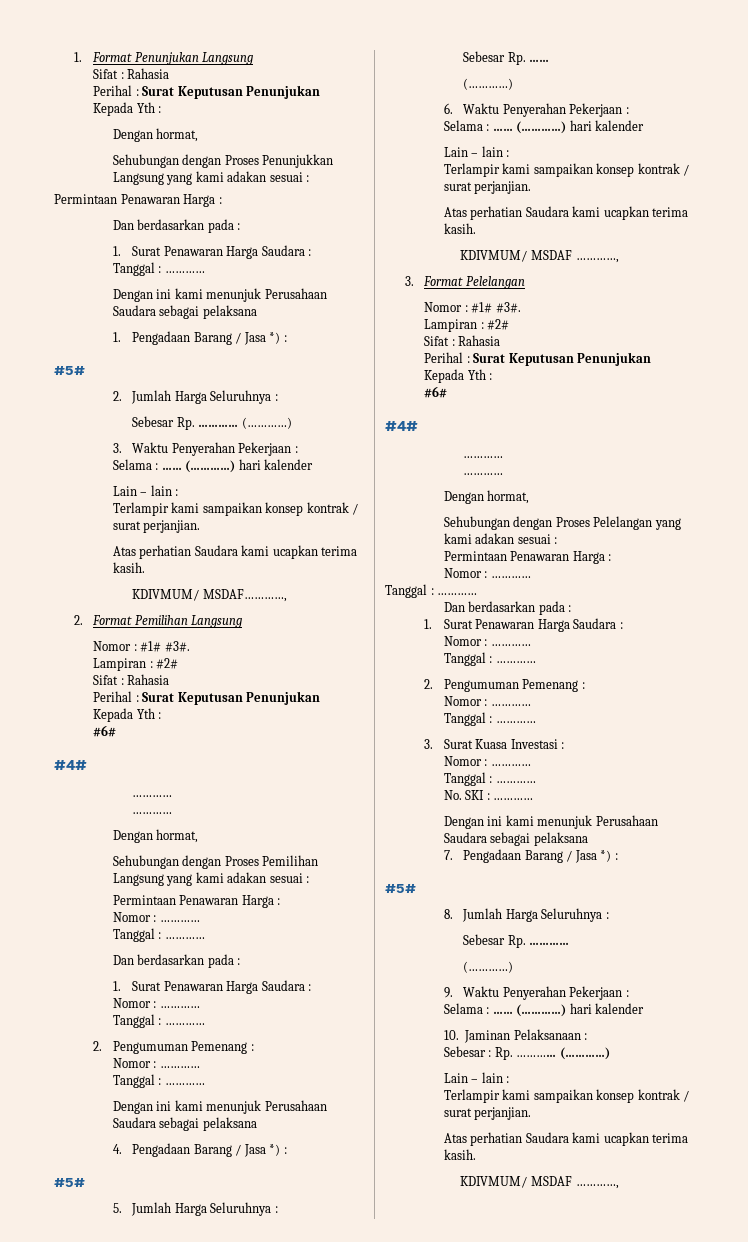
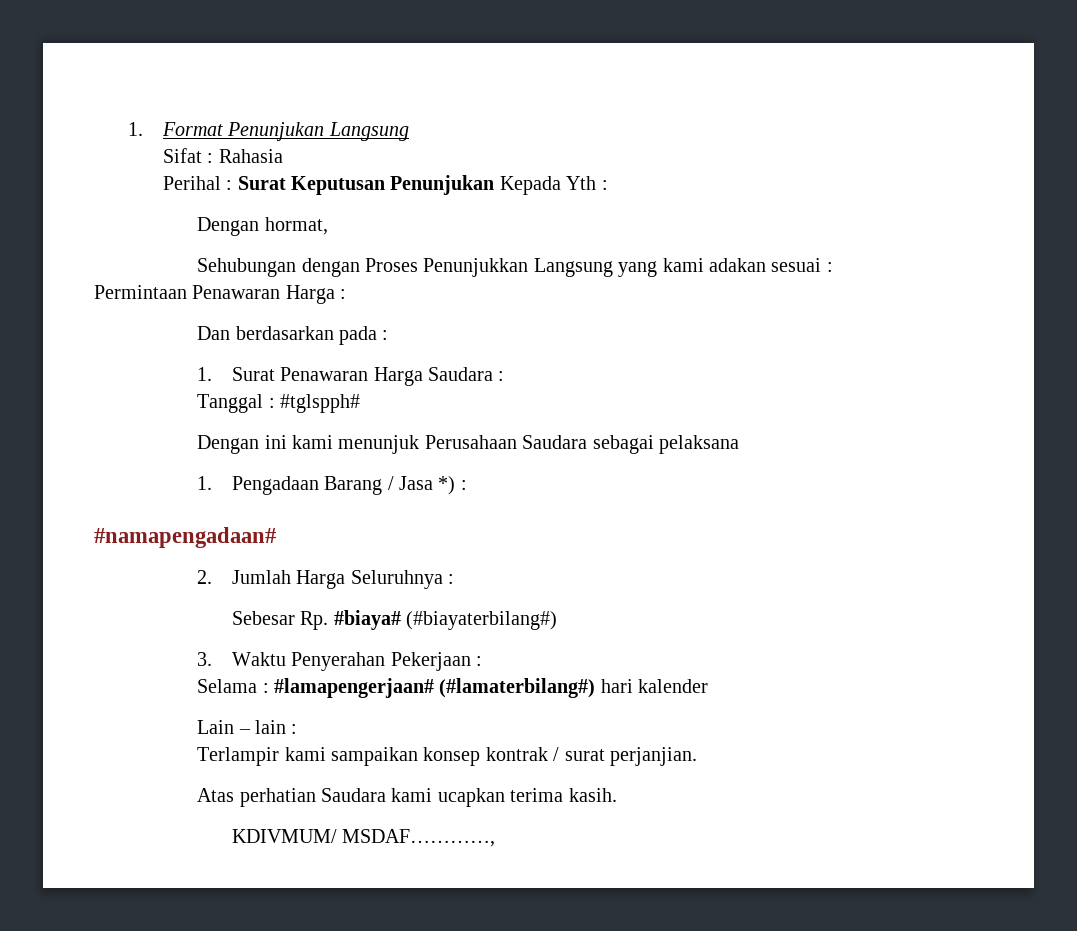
[164,271,205,273] ………… -> [280,394,361,413] #tglspph#
[54,366,85,375] #5# -> [94,527,276,548] #namapengadaan#
[198,417,292,429] ………… (…………) -> [333,610,557,630] #biaya# (#biayaterbilang#)
[161,460,236,473] …… (…………) -> [274,678,596,698] #lamapengerjaan# (#lamaterbilang#)
[73,615,243,628] [93,641,190,652] [93,658,179,671] [93,674,170,685] [93,691,321,705] [93,708,162,722] [93,725,117,737] [54,760,87,770] [132,795,173,797] [132,812,173,814] [112,829,199,843] [112,855,319,869] [112,872,310,886] [112,895,281,908] [112,912,200,922] [112,928,205,942] [112,954,241,968] [112,980,312,994] [112,998,200,1008] [112,1014,205,1028] [93,1041,254,1054] [112,1058,200,1068] [112,1074,205,1088] [112,1100,327,1114] [112,1117,257,1131] [112,1143,287,1157] [54,1178,85,1187] [112,1202,278,1216] [463,51,550,65] [463,78,514,90] [443,103,629,117] [443,120,645,134] [443,146,510,157] [443,163,690,177] [443,181,532,194] [443,206,689,220] [443,223,476,234] [460,250,619,263] [404,276,525,289] [424,302,521,313] [424,319,510,332] [424,335,501,346] [424,352,652,366] [424,369,493,383] [424,386,448,398] [385,421,418,431] [463,456,504,458] [463,473,504,475] [443,490,530,504] [443,516,681,530] [443,533,558,544] [443,551,612,564] [443,568,531,578] [385,584,478,598] [443,601,572,615] [424,618,623,632] [443,636,531,646] [443,652,536,666] [424,679,585,692] [443,696,531,706] [443,712,536,726] [424,739,565,749] [443,756,531,766] [443,772,536,786] [443,790,534,800] [443,815,658,829] [443,832,588,846] [443,849,618,863] [385,884,416,893] [443,908,609,922] [463,934,570,948] [463,961,514,973] [443,986,629,1000] [443,1003,645,1017] [443,1029,588,1043] [443,1046,610,1060] [443,1072,510,1083] [443,1089,690,1103] [443,1107,532,1120] [443,1132,689,1146] [443,1149,476,1160] [460,1176,619,1189] // 2. Format Pemilihan Langsung // Nomor : #1# #3#. // Lampiran : #2# // Sifat : Rahasia // Perihal : Surat Keputusan Penunjukan Kepada Yth : // #6# // #4# // ………… // ………… // Dengan hormat, // Sehubungan dengan Proses Pemilihan Langsung yang kami adakan sesuai : // Permintaan Penawaran Harga : // Nomor : ………… // Tanggal : ………… // Dan berdasarkan pada : // 1. Surat Penawaran Harga Saudara : // Nomor : ………… // Tanggal : ………… // 2. Pengumuman Pemenang : // Nomor : ………… // Tanggal : ………… // Dengan ini kami menunjuk Perusahaan Saudara sebagai pelaksana // 4. Pengadaan Barang / Jasa *) : // #5# // 5. Jumlah Harga Seluruhnya : // Sebesar Rp. …… // (…………) // 6. Waktu Penyerahan Pekerjaan : // Selama : …… (…………) hari kalender // Lain – lain : // Terlampir kami sampaikan konsep kontrak / surat perjanjian. // Atas perhatian Saudara kami ucapkan terima kasih. // KDIVMUM/ MSDAF …………, // 3. Format Pelelangan // Nomor : #1# #3#. // Lampiran : #2# // Sifat : Rahasia // Perihal : Surat Keputusan Penunjukan Kepada Yth : // #6# // #4# // ………… // ………… // Dengan hormat, // Sehubungan dengan Proses Pelelangan yang kami adakan sesuai : // Permintaan Penawaran Harga : // Nomor : ………… // Tanggal : ………… // Dan berdasarkan pada : // 1. Surat Penawaran Harga Saudara : // Nomor : ………… // Tanggal : ………… // 2. Pengumuman Pemenang : // Nomor : ………… // Tanggal : ………… // 3. Surat Kuasa Investasi : // Nomor : ………… // Tanggal : ………… // No. SKI : ………… // Dengan ini kami menunjuk Perusahaan Saudara sebagai pelaksana // 7. Pengadaan Barang / Jasa *) : // #5# // 8. Jumlah Harga Seluruhnya : // Sebesar Rp. ………… // (…………) // 9. Waktu Penyerahan Pekerjaan : // Selama : …… (…………) hari kalender // 10. Jaminan Pelaksanaan : // Sebesar : Rp. ………… (…………) // Lain – lain : // Terlampir kami sampaikan konsep kontrak / surat perjanjian. // Atas perhatian Saudara kami ucapkan terima kasih. // KDIVMUM/ MSDAF …………, -> (496, 838) none

